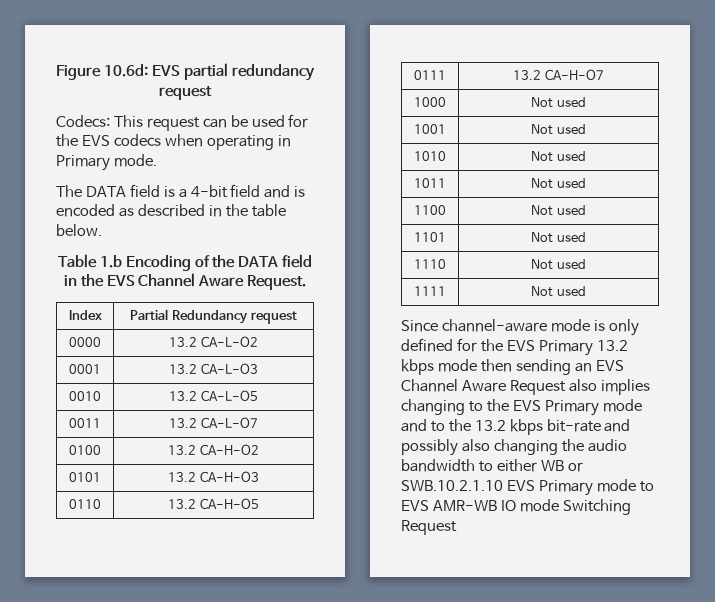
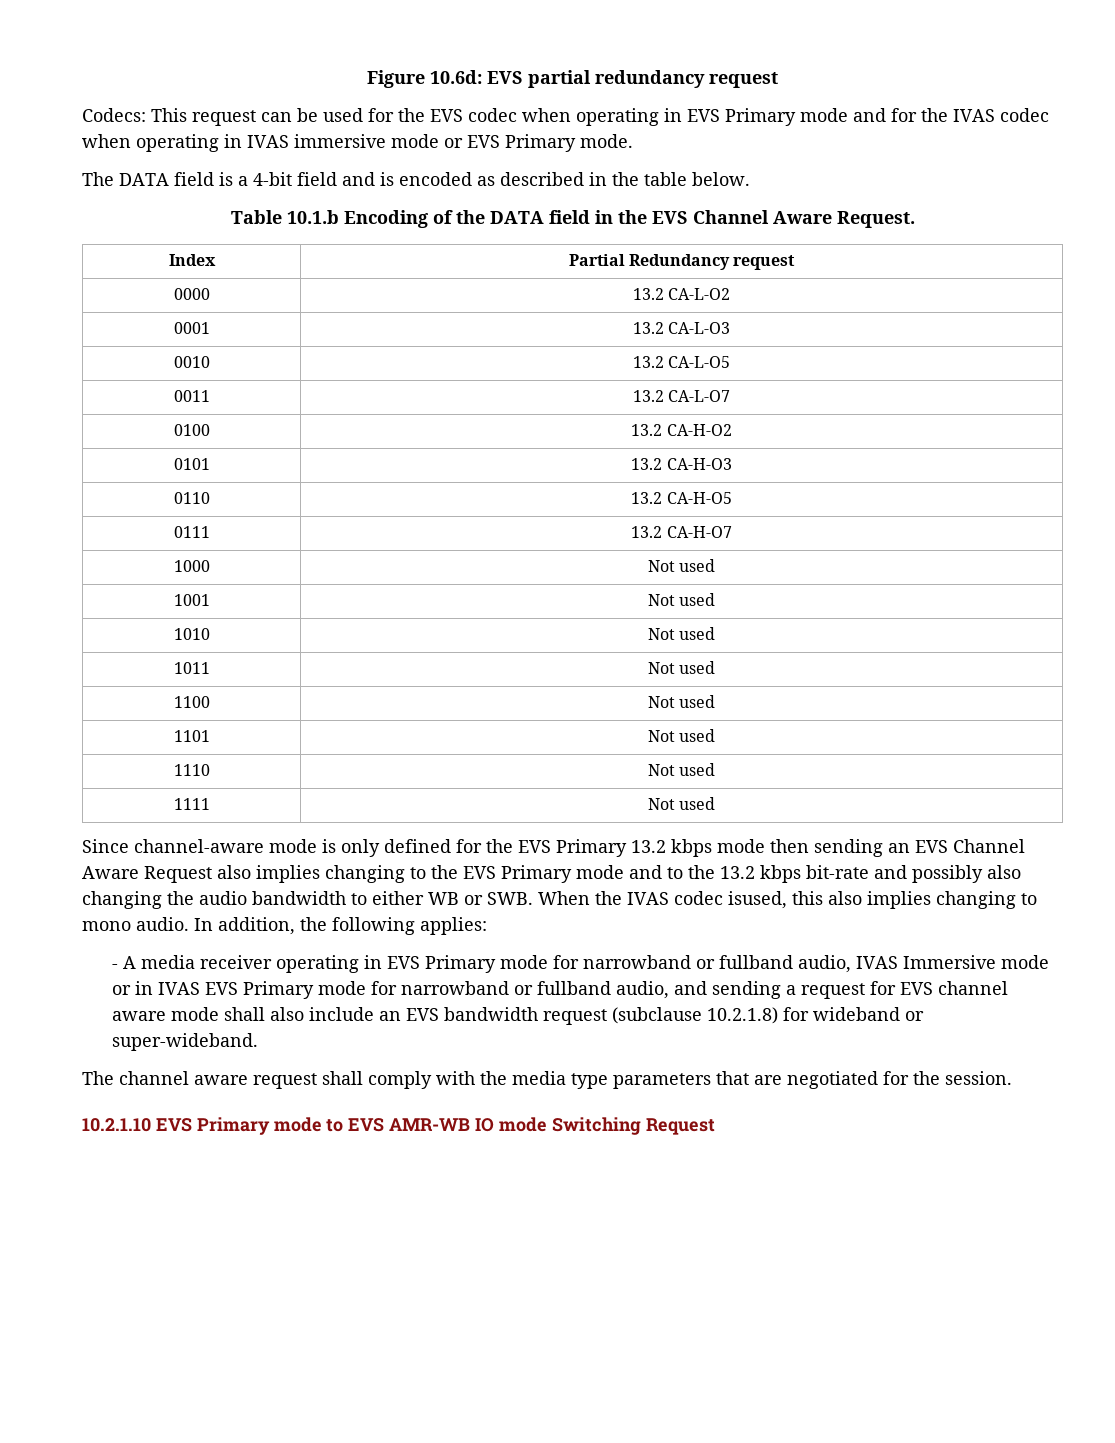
[113,134,291,150] codecs when operating in -> [468,108,1049,126] [82,134,500,152] codec when operating in EVS Primary mode and for the IVAS codec when operating in IVAS immersive mode or EVS
[99,255,122,268] 1.b -> [286,210,339,224] 10.1.b
[401,480,503,491] SWB.10.2.1.10 -> [487,891,1037,909] [82,917,487,935] [112,955,1050,973] [112,981,1009,999] [112,1007,925,1025] [112,1033,259,1051] [82,1071,1012,1089] [82,1118,151,1132] SWB. When the IVAS codec isused, this also implies changing to mono audio. In addition, the following applies: // - A media receiver operating in EVS Primary mode for narrowband or fullband audio, IVAS Immersive mode or in IVAS EVS Primary mode for narrowband or fullband audio, and sending a request for EVS channel aware mode shall also include an EVS bandwidth request (subclause 10.2.1.8) for wideband or super-wideband. // The channel aware request shall comply with the media type parameters that are negotiated for the session. // 10.2.1.10

